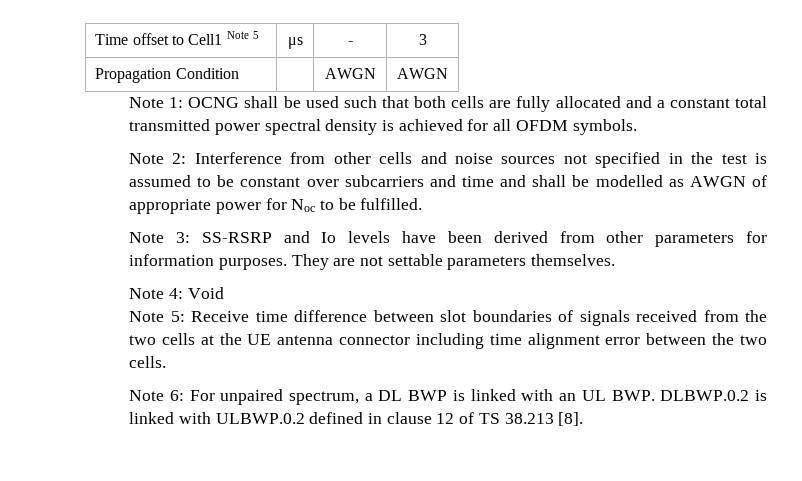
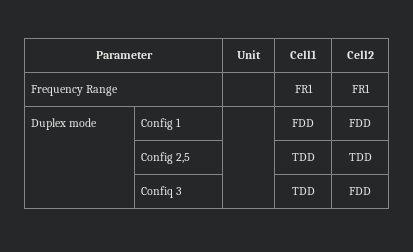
[95,31,259,45] [287,37,303,49] [347,41,353,45] [418,34,427,45] [95,68,239,83] [324,68,376,79] [397,68,448,79] [129,96,768,112] [129,119,637,135] [129,152,767,168] [129,175,768,187] [129,198,423,214] [129,231,767,247] [129,254,616,270] [129,287,224,299] [129,310,767,326] [129,333,768,349] [129,356,167,368] [129,389,767,405] [129,412,584,426] Time offset to Cell1 Note 5 | μs | - | 3 // Propagation Condition | | AWGN | AWGN // Note 1: OCNG shall be used such that both cells are fully allocated and a constant total transmitted power spectral density is achieved for all OFDM symbols. // Note 2: Interference from other cells and noise sources not specified in the test is assumed to be constant over subcarriers and time and shall be modelled as AWGN of appropriate power for Noc to be fulfilled. // Note 3: SS-RSRP and Io levels have been derived from other parameters for information purposes. They are not settable parameters themselves. // Note 4: Void // Note 5: Receive time difference between slot boundaries of signals received from the two cells at the UE antenna connector including time alignment error between the two cells. // Note 6: For unpaired spectrum, a DL BWP is linked with an UL BWP. DLBWP.0.2 is linked with ULBWP.0.2 defined in clause 12 of TS 38.213 [8]. -> [95,51,153,59] [237,50,261,59] [289,50,317,59] [346,50,374,59] [30,85,119,96] [294,84,313,93] [351,84,370,93] [30,118,98,130] [140,118,182,130] [292,119,314,127] [349,119,371,127] [140,152,191,164] [291,153,315,161] [348,153,372,161] [140,186,183,198] [291,187,315,195] [349,187,371,195] Parameter | Unit | Cell1 | Cell2 // Frequency Range | | FR1 | FR1 // Duplex mode | Config 1 | | FDD | FDD // | Config 2,5 | | TDD | TDD // | Confiq 3 | | TDD | FDD

